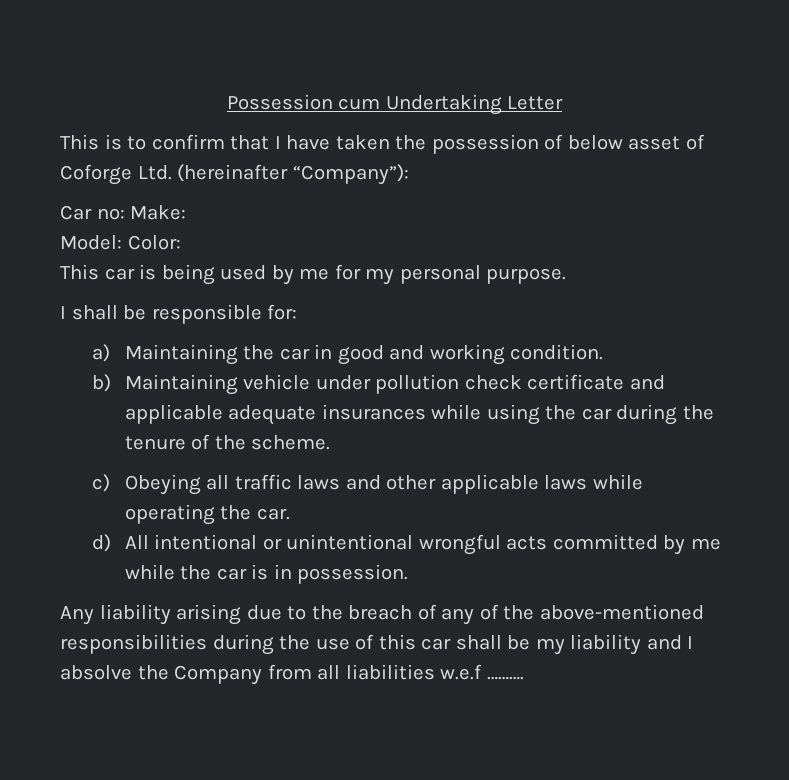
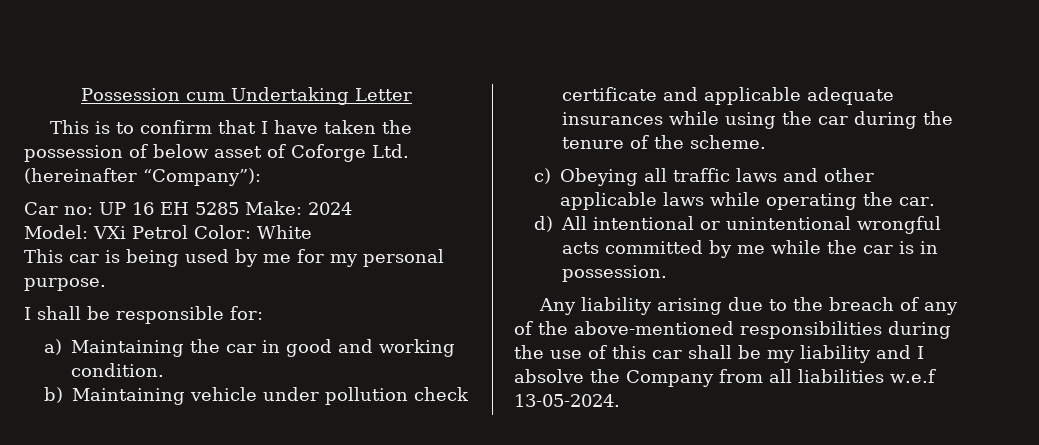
(125, 214) none -> [99,202,239,215] UP 16 EH 5285
(187, 212) none -> [308,202,352,215] 2024
(122, 242) none -> [93,225,188,239] VXi Petrol
(181, 242) none -> [256,225,312,239] White
[486,676,524,680] ………. -> [514,394,620,407] 13-05-2024.

